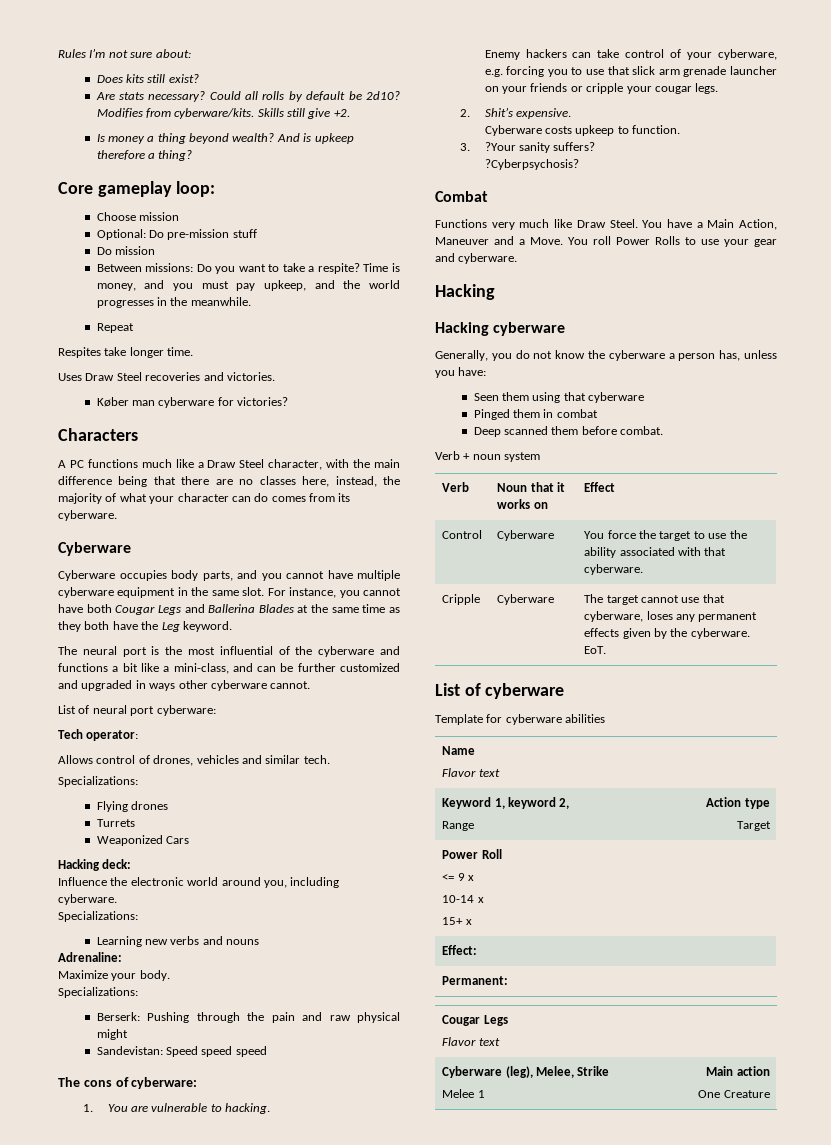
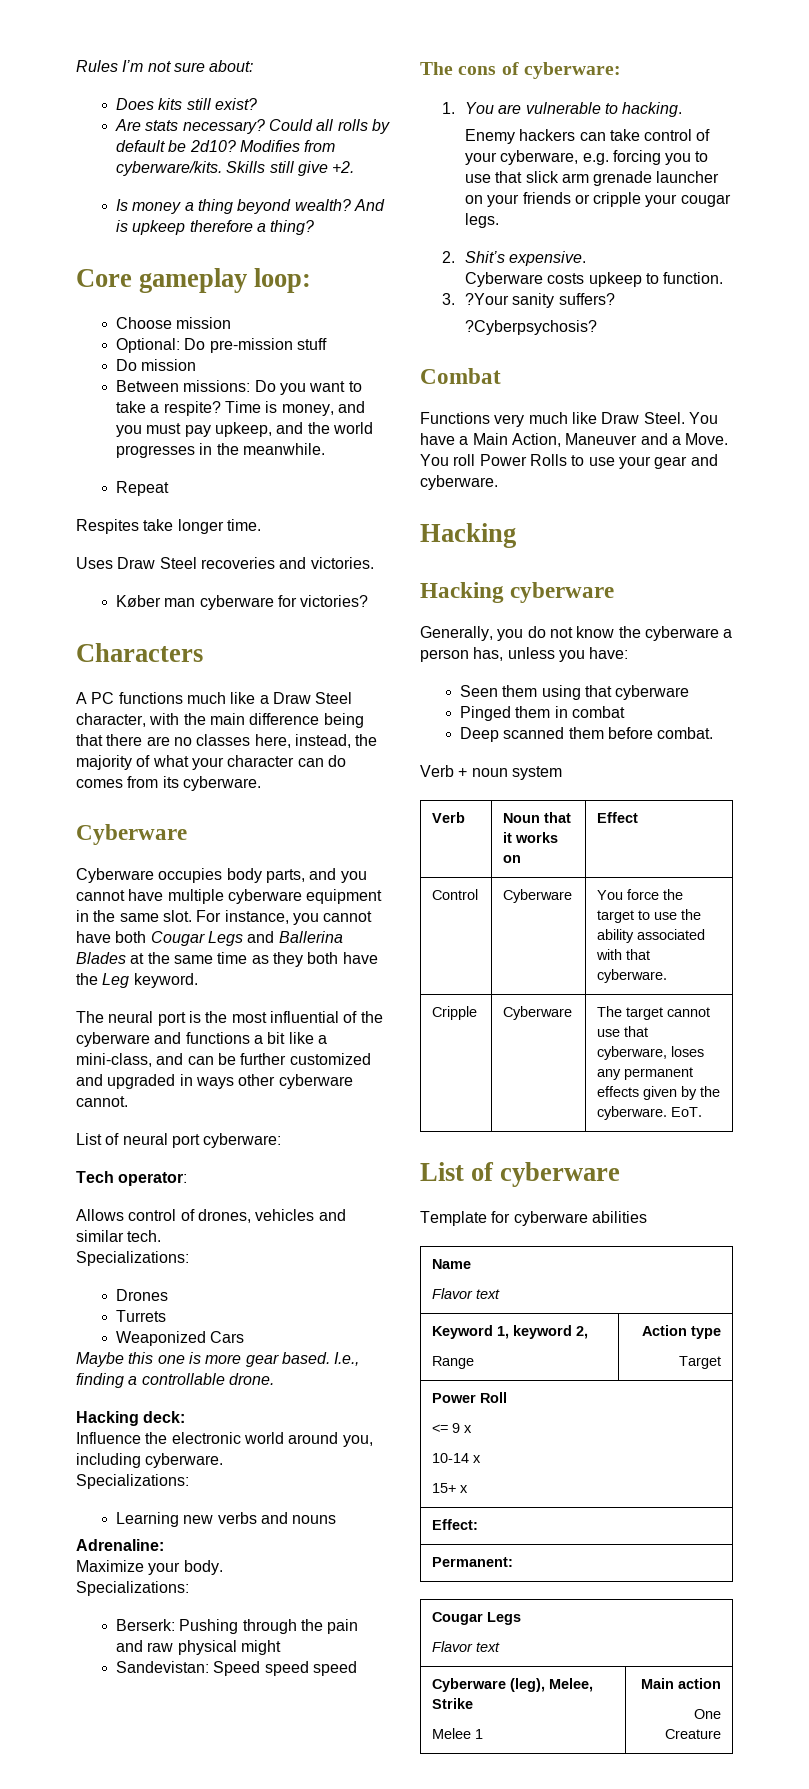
[96,801,168,812] Flying drones -> [116,1289,169,1301] Drones
(189, 840) none -> [76,1352,360,1367] [76,1373,274,1388] // Maybe this one is more gear based. I.e., finding a controllable drone.

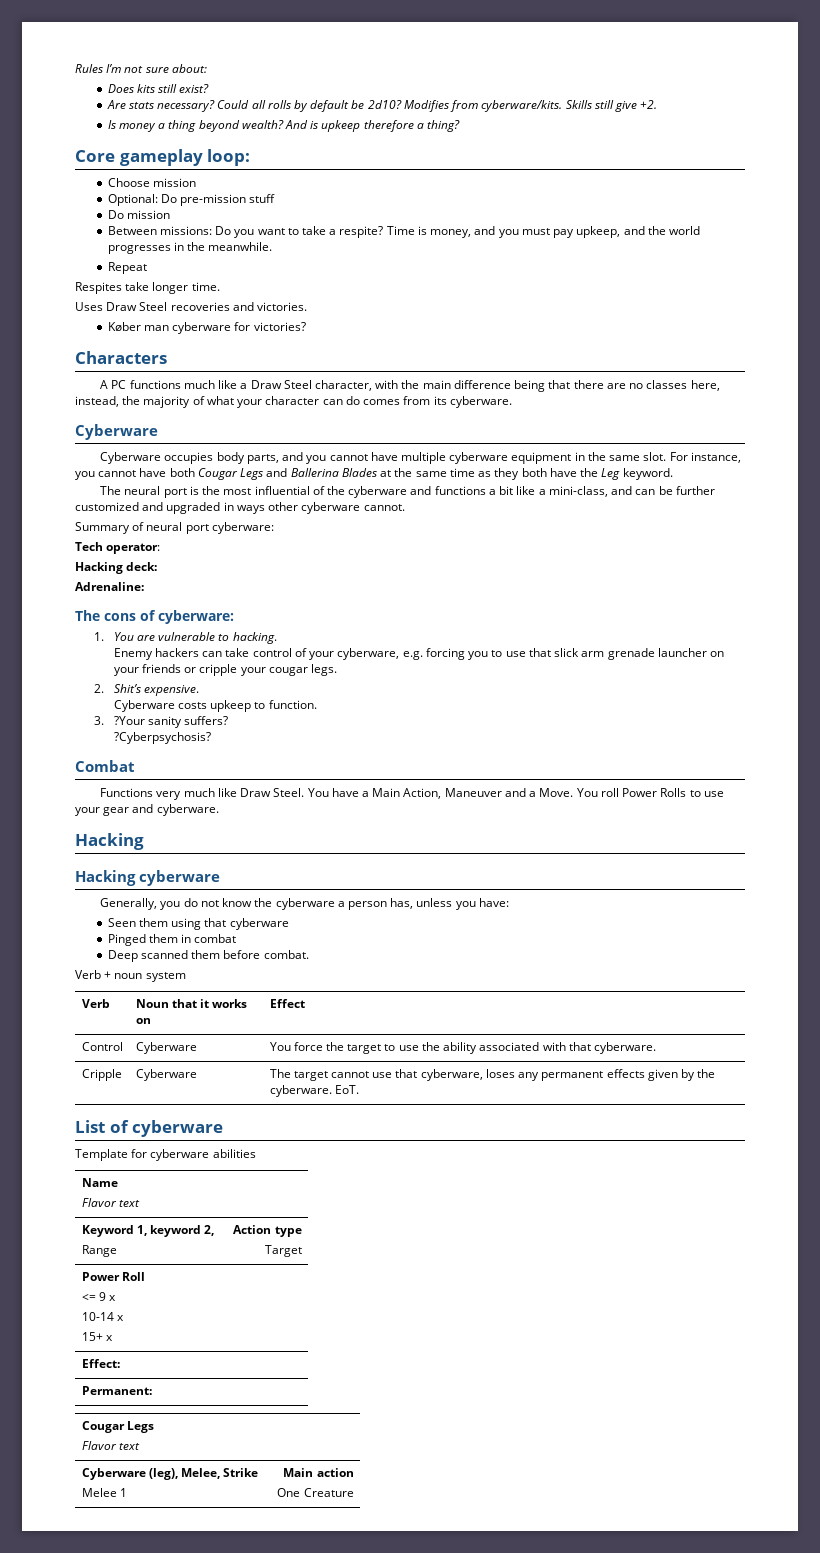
[76,1133,102,1145] List -> [75,522,130,534] Summary
[76,1209,346,1223] [76,1230,162,1242] [76,1251,189,1266] [116,1289,169,1301] [116,1310,167,1322] [116,1331,245,1346] [76,1352,360,1367] [76,1373,274,1388] [76,1411,186,1426] [76,1432,373,1447] [76,1453,224,1468] [76,1474,189,1489] [116,1512,337,1527] [76,1539,164,1551] [76,1560,223,1575] [76,1581,189,1596] [116,1619,359,1634] [116,1640,281,1655] [116,1661,357,1676] Allows control of drones, vehicles and similar tech. // Specializations: // Drones // Turrets // Weaponized Cars // Maybe this one is more gear based. I.e., finding a controllable drone. // Hacking deck: // Influence the electronic world around you, including cyberware. // Specializations: // Learning new verbs and nouns // Adrenaline: // Maximize your body. // Specializations: // Berserk: Pushing through the pain and raw physical might // Sandevistan: Speed speed speed -> [75,562,158,574] [75,582,144,591] Hacking deck: // Adrenaline:

